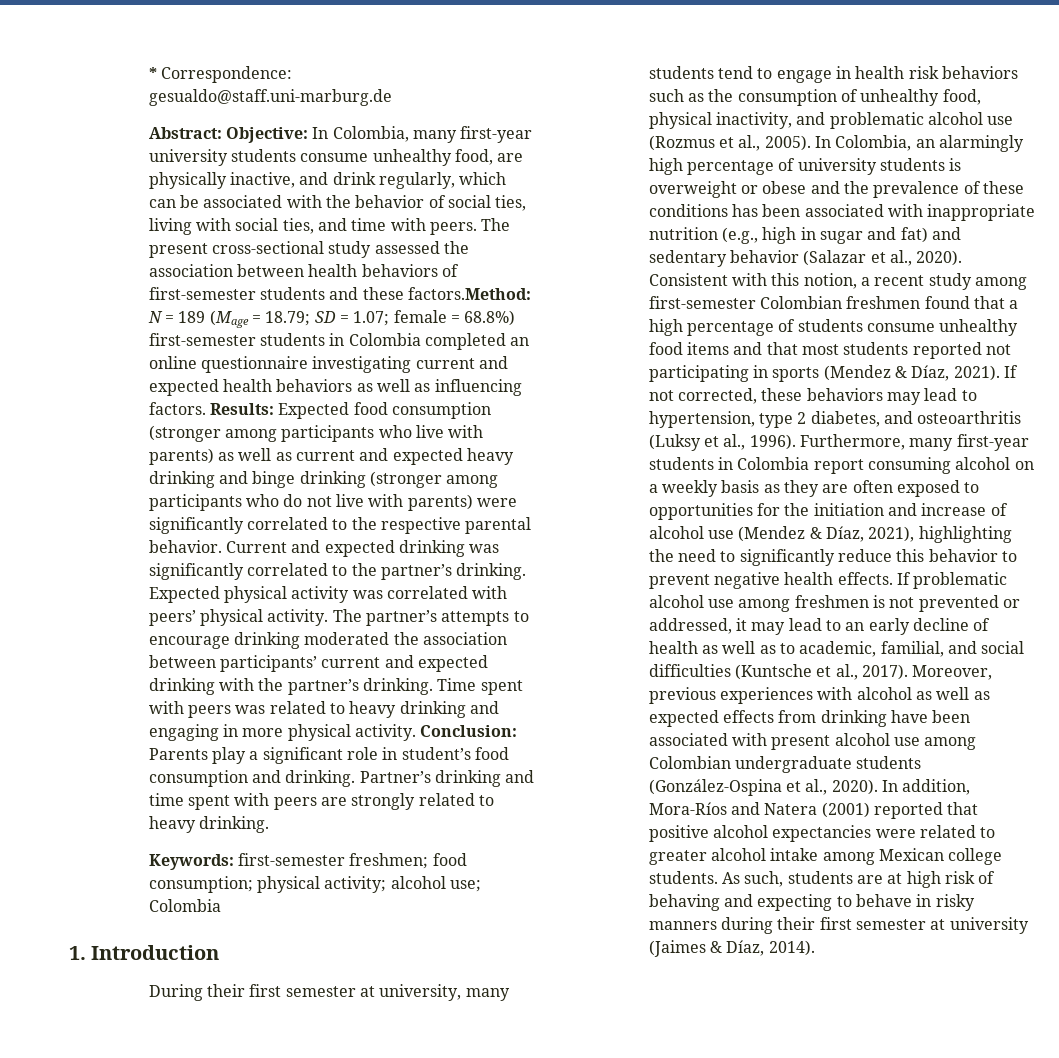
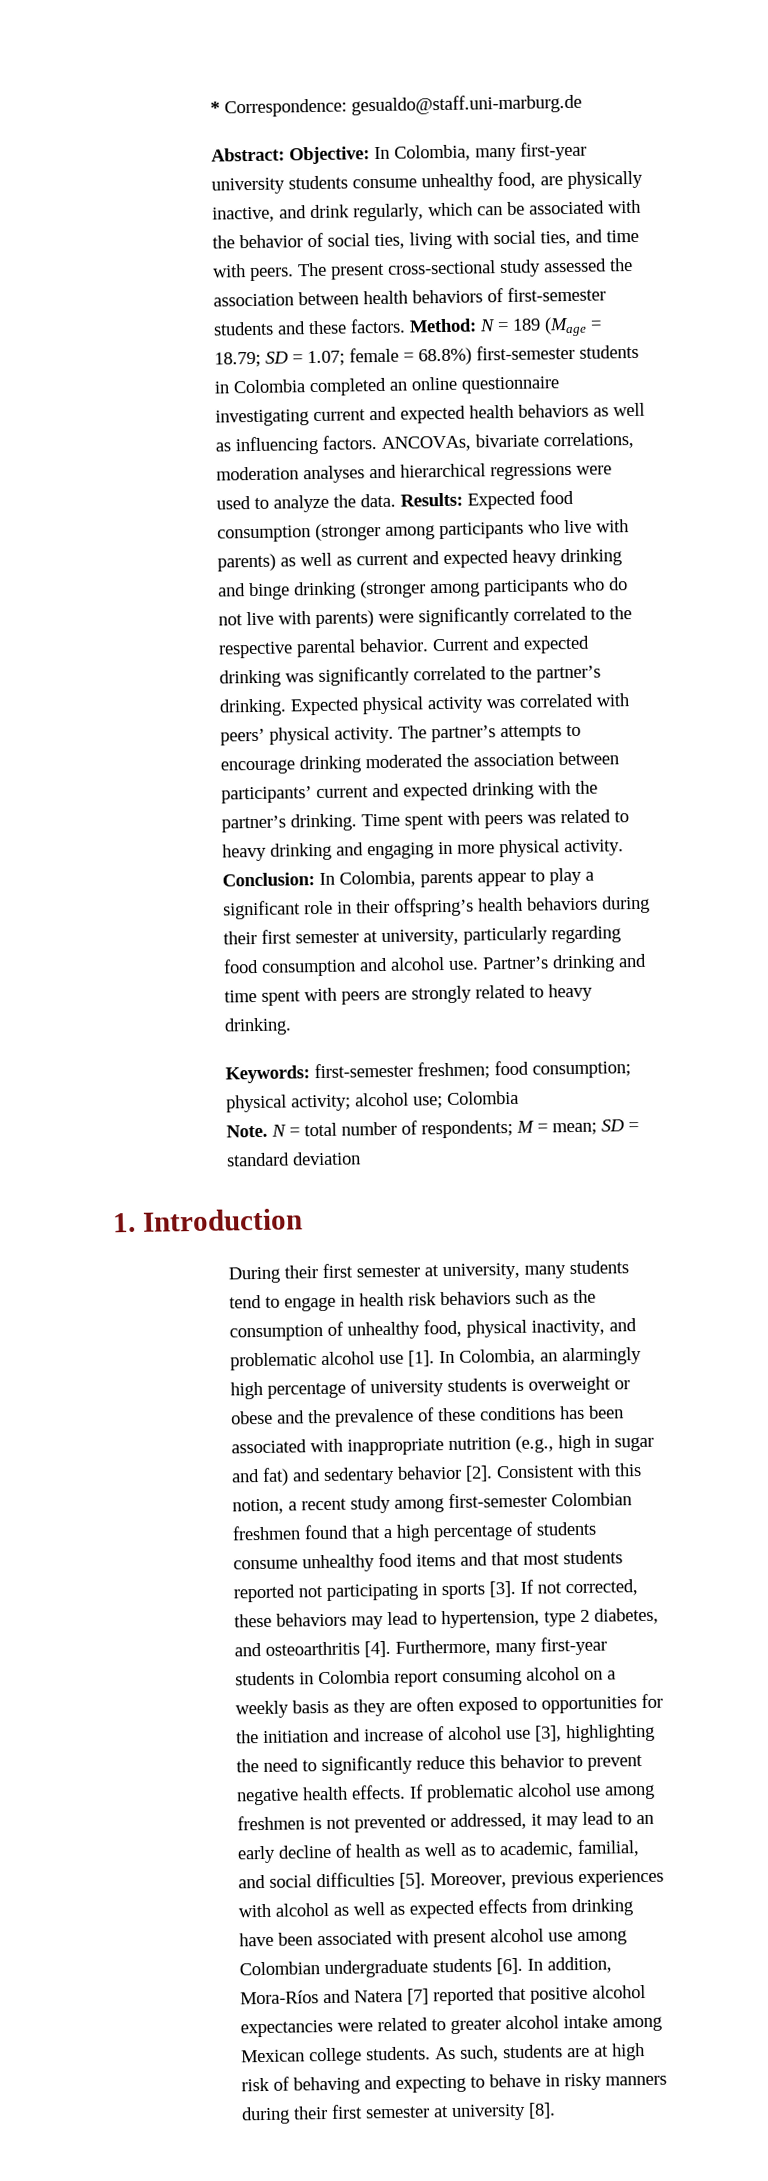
[407,287,531,300] factors.Method: -> [349,318,477,334] factors. Method:
(206, 408) none -> [380,431,634,452] [215,462,612,484] [215,493,396,513] ANCOVAs, bivariate correlations, moderation analyses and hierarchical regressions were used to analyze the data.
[148,748,208,760] Parents -> [318,870,545,888] In Colombia, parents appear to
[401,747,471,760] student’s -> [355,895,650,917] [222,925,621,947] their offspring’s health behaviors during their first semester at university, particularly regarding
[285,770,356,787] drinking. -> [389,957,479,971] alcohol use.
(221, 905) none -> [225,1119,639,1139] [225,1151,361,1167] // Note. N = total number of respondents; M = mean; SD = standard deviation
[648,135,811,151] (Rozmus et al., 2005). -> [407,1350,435,1367] [1].
[803,250,963,266] (Salazar et al., 2020). -> [464,1465,493,1482] [2].
[823,365,1000,381] (Mendez & Díaz, 2021). -> [488,1580,516,1598] [3].
[648,434,796,451] (Luksy et al., 1996). -> [363,1640,391,1658] [4].
[738,526,915,542] (Mendez & Díaz, 2021), -> [533,1725,562,1742] [3],
[735,664,908,680] (Kuntsche et al., 2017). -> [398,1872,426,1889] [5].
[648,779,878,796] (González-Ospina et al., 2020). -> [495,1957,523,1975] [6].
[821,802,870,818] (2001) -> [406,1988,429,2005] [7]
[648,940,815,957] (Jaimes & Díaz, 2014). -> [527,2102,556,2119] [8].

